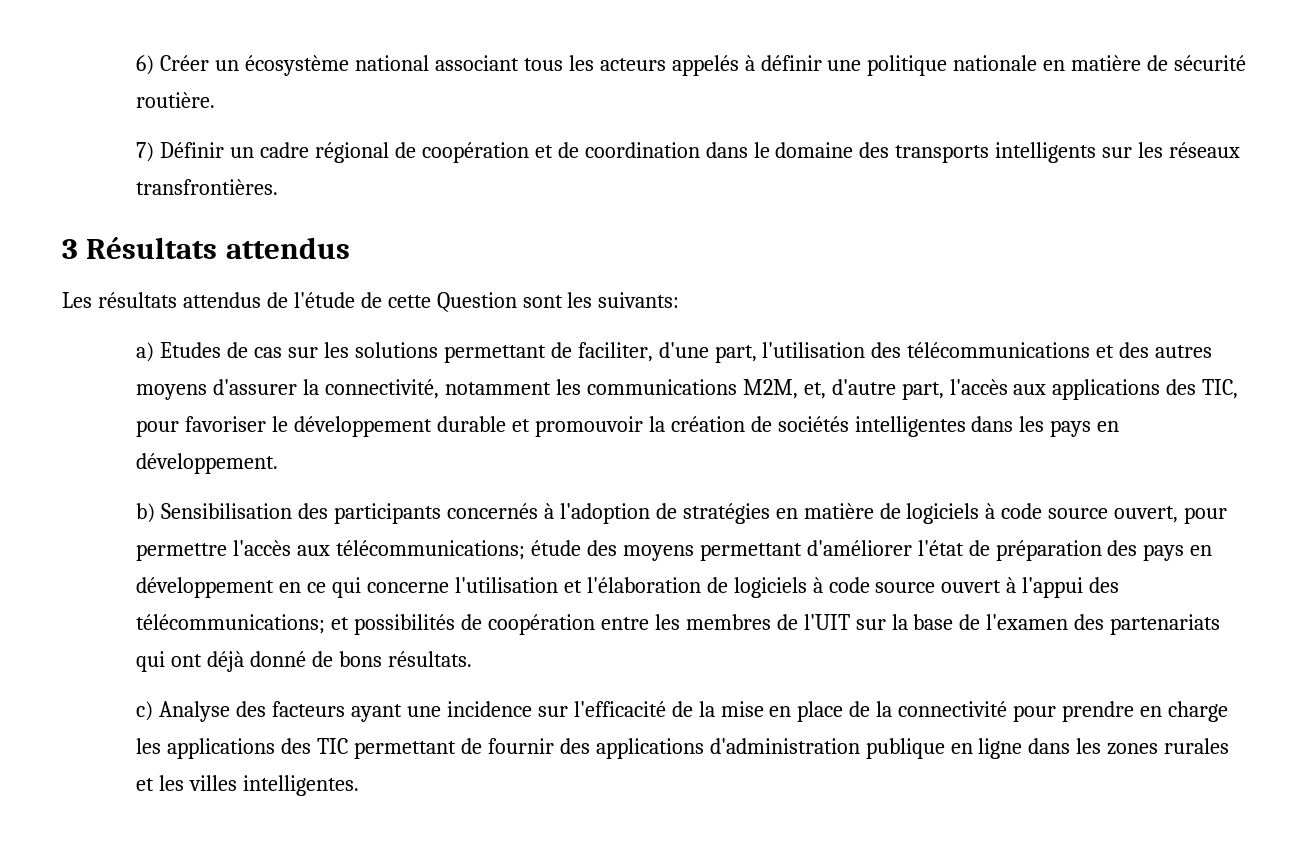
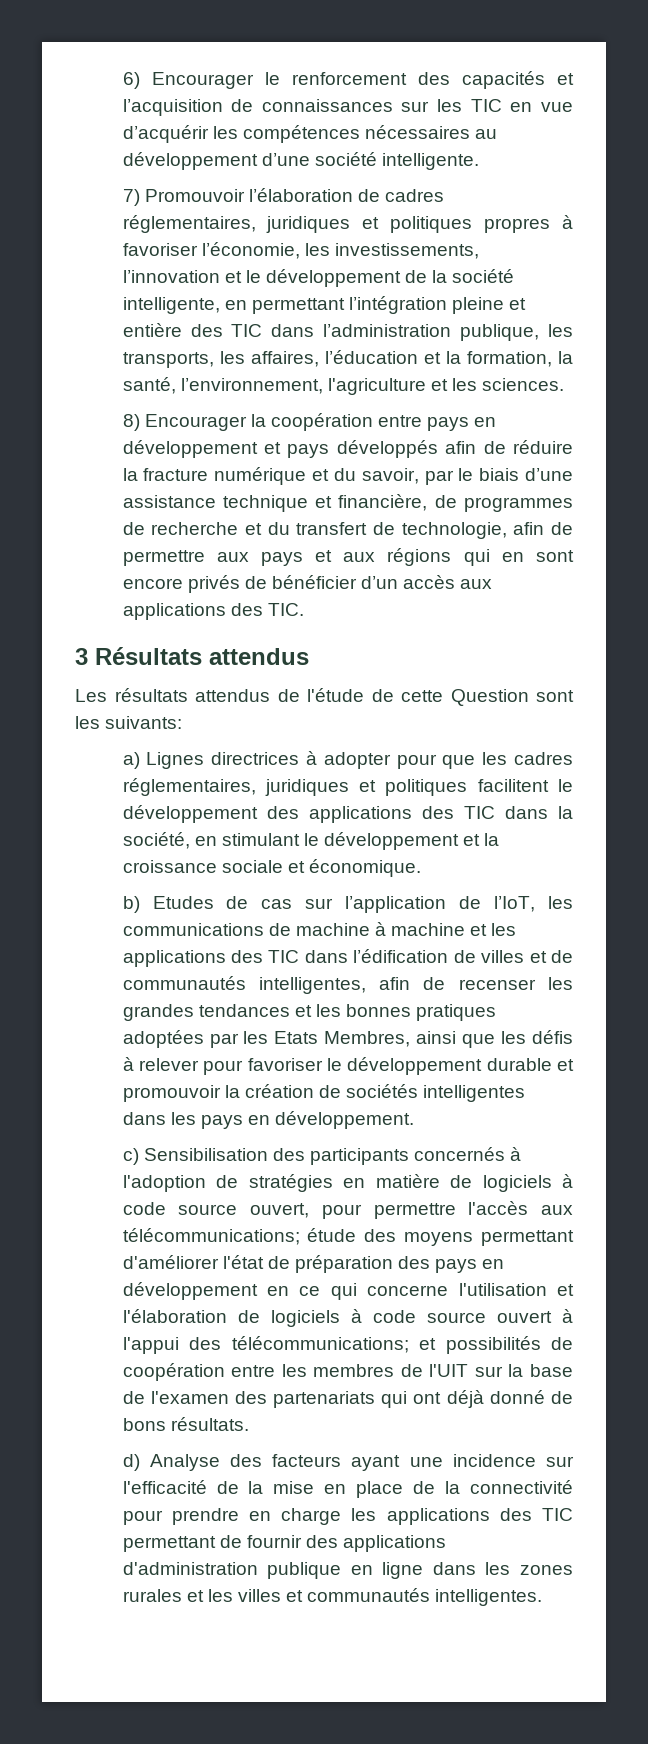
[160,55,1247,76] [136,92,216,108] [136,142,1241,163] [136,179,279,195] Créer un écosystème national associant tous les acteurs appelés à définir une politique nationale en matière de sécurité routière. // 7) Définir un cadre régional de coopération et de coordination dans le domaine des transports intelligents sur les réseaux transfrontières. -> [151,71,574,89] [122,99,574,116] [122,125,498,143] [122,152,479,170] [122,188,445,206] [122,215,574,233] [122,242,479,259] [122,269,515,287] [122,296,527,314] [122,323,573,341] [122,350,573,368] [122,377,565,395] [122,413,497,431] [122,440,574,458] [122,467,574,485] [122,494,573,512] [122,522,573,539] [122,548,574,566] [122,575,493,593] [122,603,304,620] Encourager le renforcement des capacités et l’acquisition de connaissances sur les TIC en vue d’acquérir les compétences nécessaires au développement d’une société intelligente. // 7) Promouvoir l’élaboration de cadres réglementaires, juridiques et politiques propres à favoriser l’économie, les investissements, l’innovation et le développement de la société intelligente, en permettant l’intégration pleine et entière des TIC dans l’administration publique, les transports, les affaires, l’éducation et la formation, la santé, l’environnement, l'agriculture et les sciences. // 8) Encourager la coopération entre pays en développement et pays développés afin de réduire la fracture numérique et du savoir, par le biais d’une assistance technique et financière, de programmes de recherche et du transfert de technologie, afin de permettre aux pays et aux régions qui en sont encore privés de bénéficier d’un accès aux applications des TIC.
[160,342,1213,363] [136,379,1239,400] Etudes de cas sur les solutions permettant de faciliter, d'une part, l'utilisation des télécommunications et des autres moyens d'assurer la connectivité, notamment les communications M2M, et, d'autre part, l'accès aux applications des TIC, -> [146,751,573,769] [122,778,573,796] [122,805,573,823] [122,832,500,850] [122,859,421,877] [122,896,573,913] [122,922,517,936] [122,949,573,967] [122,976,573,994] [122,1004,497,1021] [122,1030,573,1048] [122,1057,199,1071] Lignes directrices à adopter pour que les cadres réglementaires, juridiques et politiques facilitent le développement des applications des TIC dans la société, en stimulant le développement et la croissance sociale et économique. // b) Etudes de cas sur l’application de l’IoT, les communications de machine à machine et les applications des TIC dans l’édification de villes et de communautés intelligentes, afin de recenser les grandes tendances et les bonnes pratiques adoptées par les Etats Membres, ainsi que les défis à relever
[136,503,156,523] b) -> [122,1148,139,1165] c)
[136,701,154,721] c) -> [122,1454,140,1471] d)
(238, 783) none -> [286,1588,431,1602] et communautés

